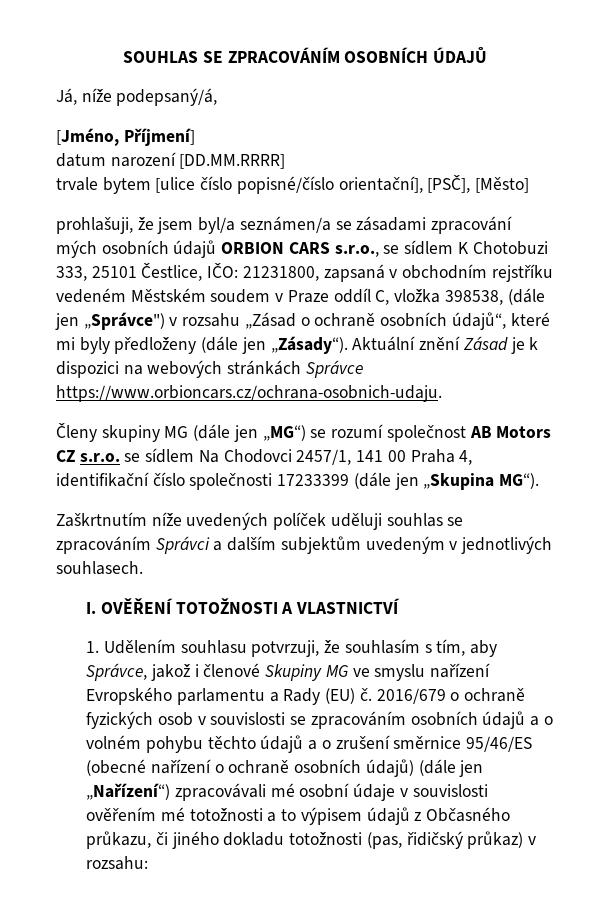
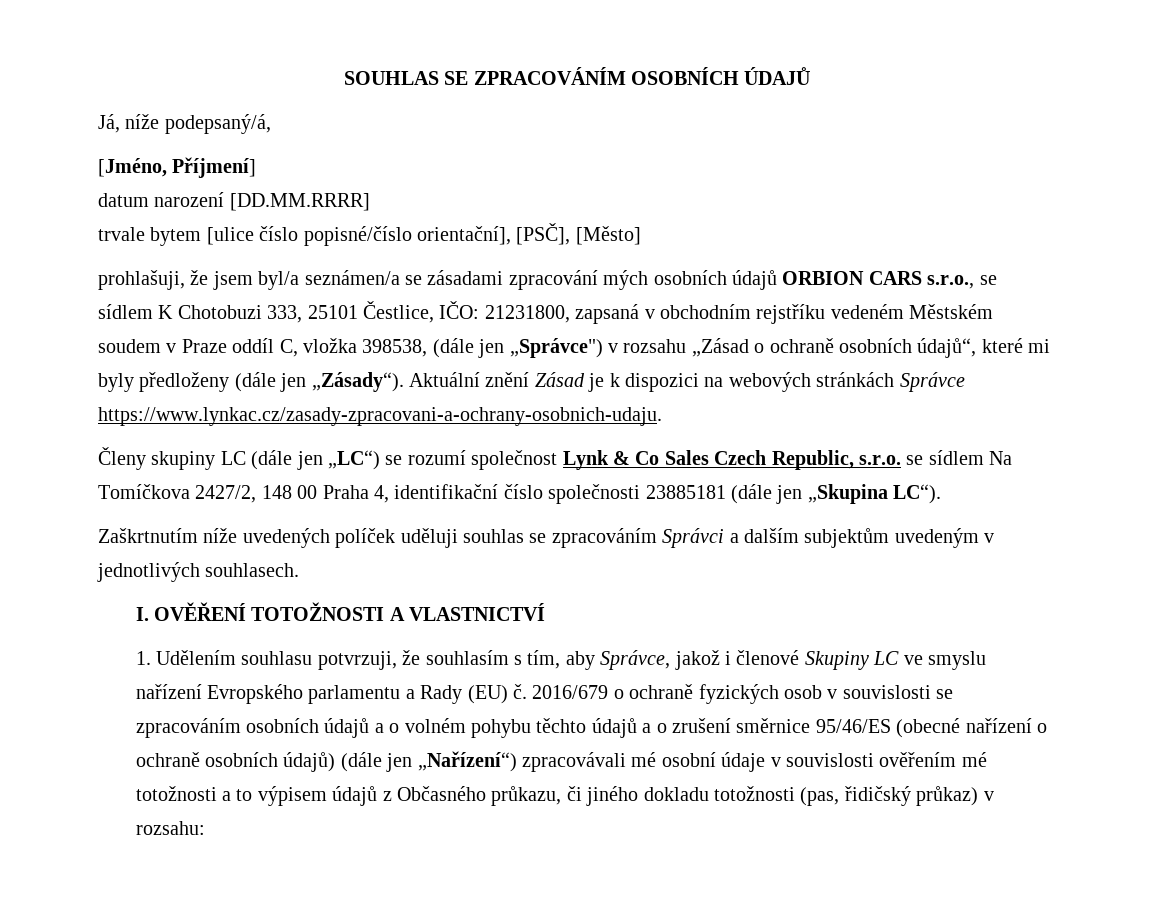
[56,385,442,402] https://www.orbioncars.cz/ochrana-osobnich-udaju. -> [98,407,662,426] https://www.lynkac.cz/zasady-zpracovani-a-ochrany-osobnich-udaju.
[164,424,306,442] MG (dále jen „MG“) -> [220,450,380,470] LC (dále jen „LC“)
[469,426,552,438] [56,450,75,462] AB Motors CZ -> [562,450,854,470] Lynk & Co Sales Czech Republic,
[223,449,384,465] Chodovci 2457/1, 141 -> [98,484,292,503] Tomíčkova 2427/2, 148
[277,474,350,486] 17233399 -> [645,485,726,499] 23885181
[499,473,540,489] MG“). -> [893,484,942,504] LC“).
[325,665,348,677] MG -> [873,651,900,665] LC

